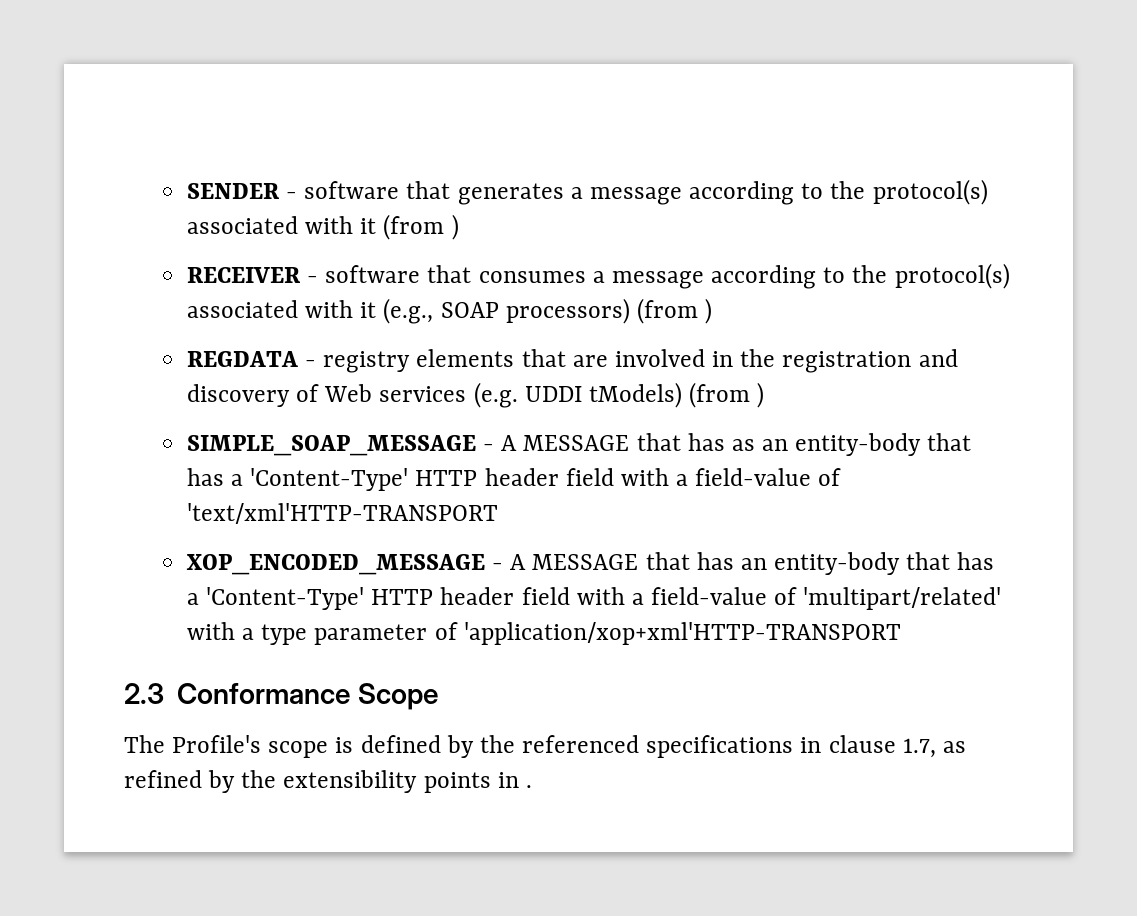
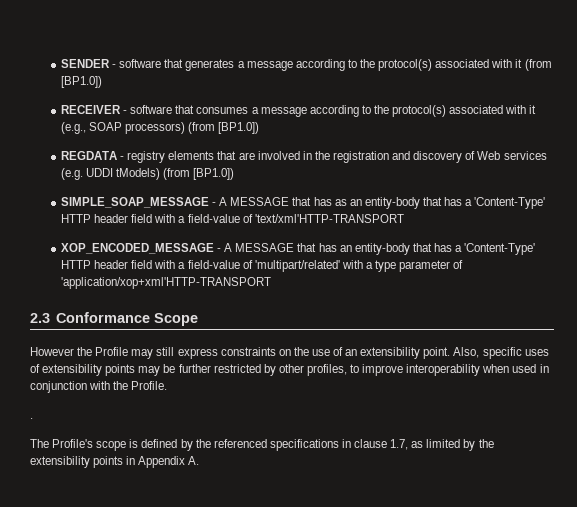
[451,214,459,240] ) -> [61,76,103,88] [BP1.0])
[705,298,713,324] ) -> [218,122,260,134] [BP1.0])
[757,382,765,408] ) -> [193,168,235,180] [BP1.0])
(438, 696) none -> [30,347,549,359] [30,364,549,376] [30,381,168,393] [30,418,33,419] // However the Profile may still express constraints on the use of an extensibility point. Also, specific uses of extensibility points may be further restricted by other profiles, to improve interoperability when used in conjunction with the Profile. // .
[124,770,202,788] refined -> [426,439,461,448] limited
[525,785,532,788] . -> [138,456,200,468] Appendix A.

